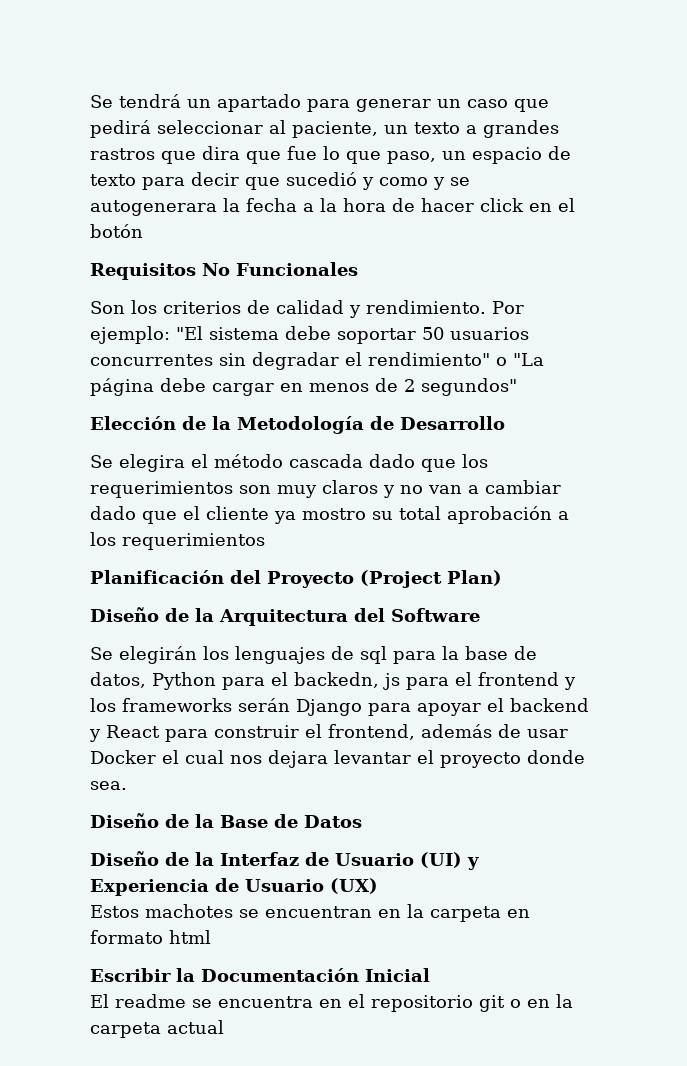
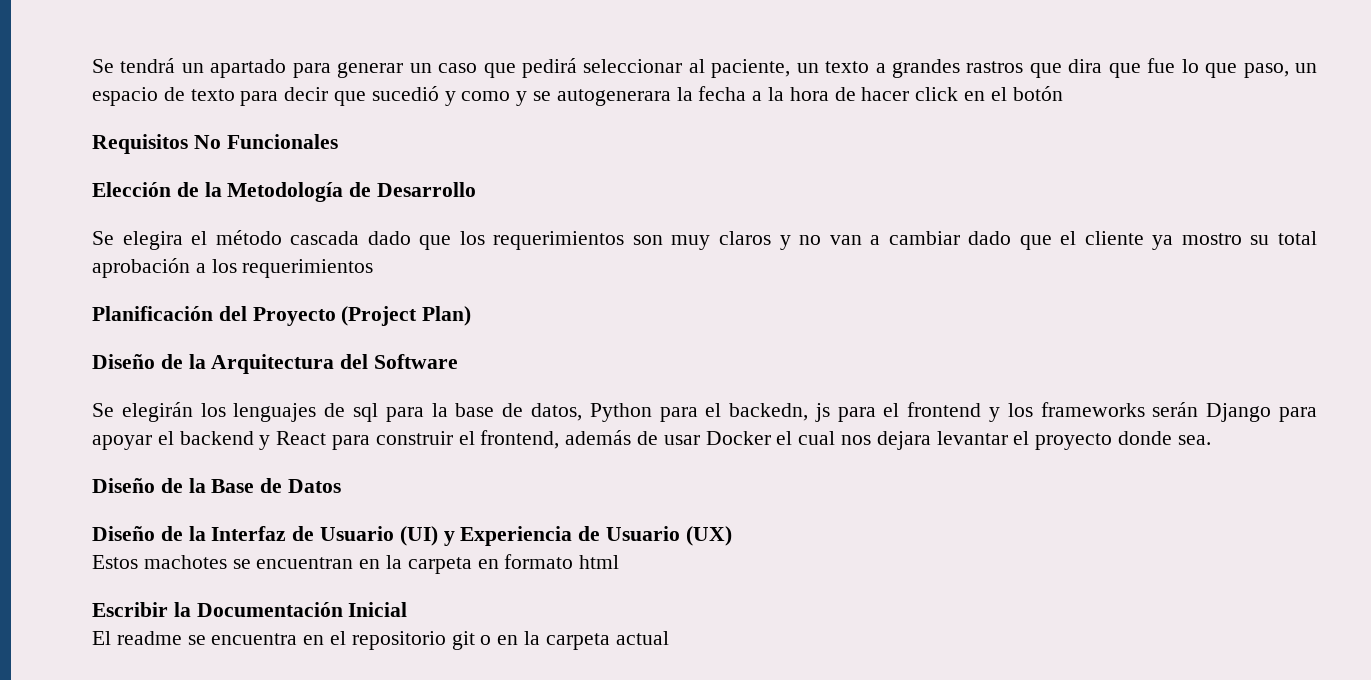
[90,300,524,318] [90,326,529,344] [90,352,544,370] [90,378,517,396] // Son los criterios de calidad y rendimiento. Por ejemplo: "El sistema debe soportar 50 usuarios concurrentes sin degradar el rendimiento" o "La página debe cargar en menos de 2 segundos" -> (338, 141) none

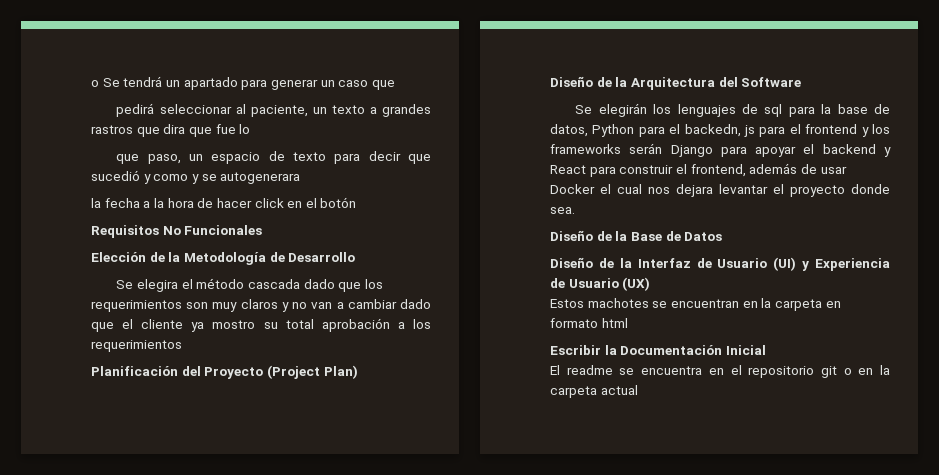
(92, 66) none -> [91,80,99,87] o
(516, 70) none -> (395, 85) //
(1199, 66) none -> (251, 129) //
(671, 97) none -> (301, 178) //

